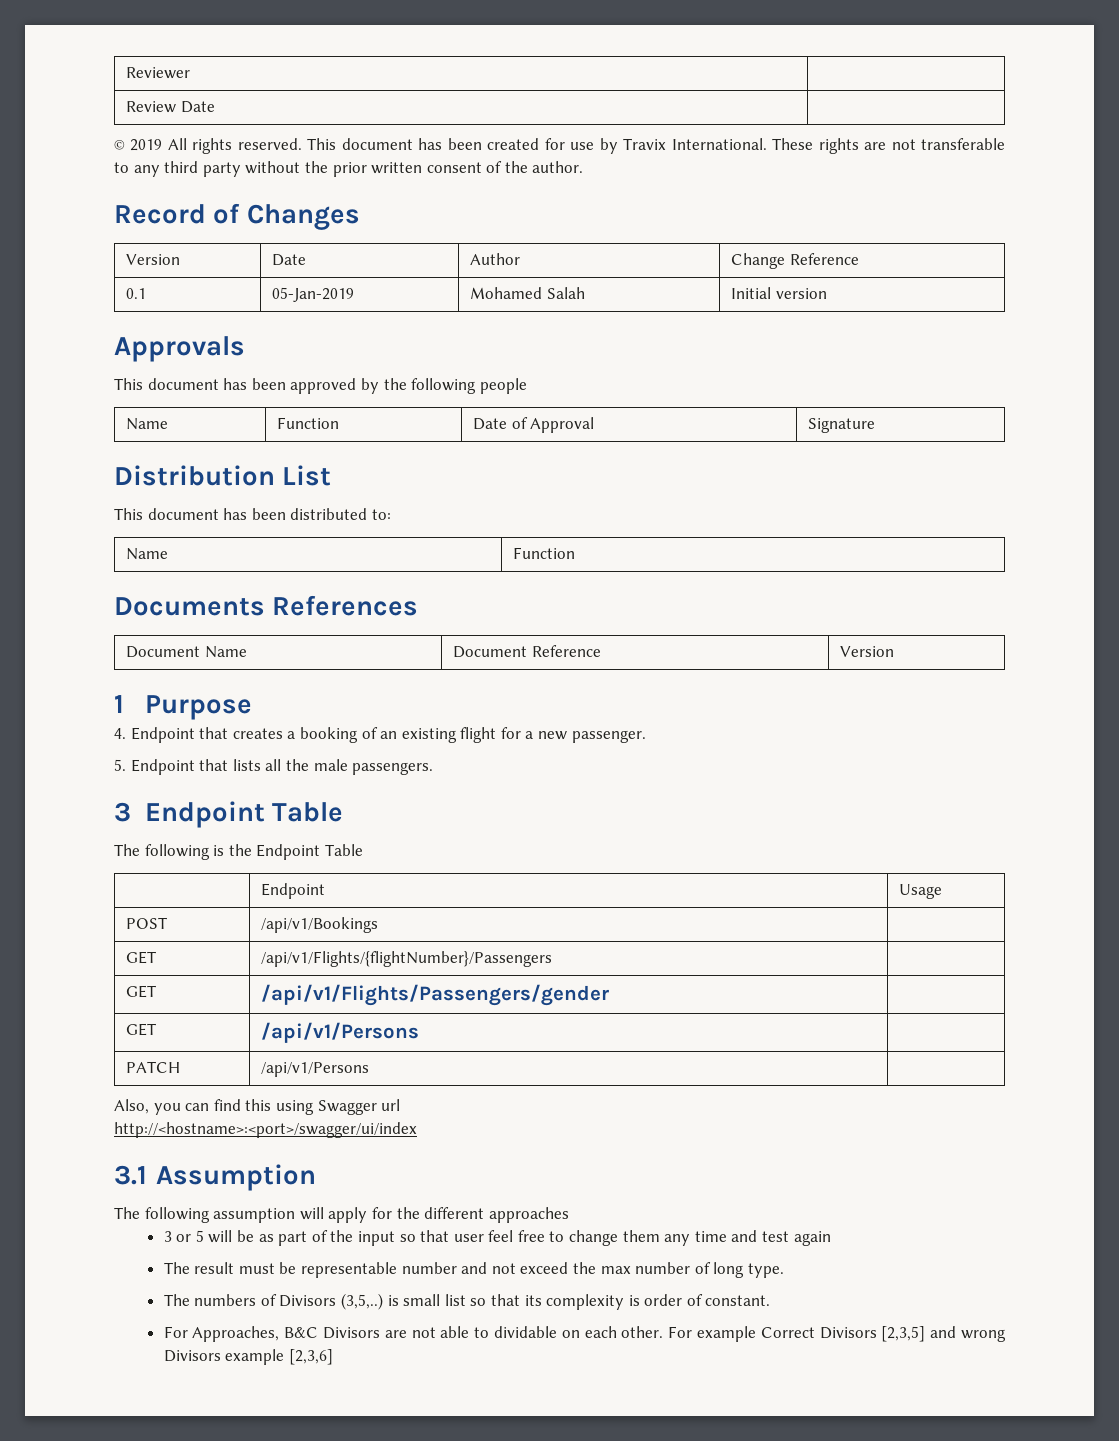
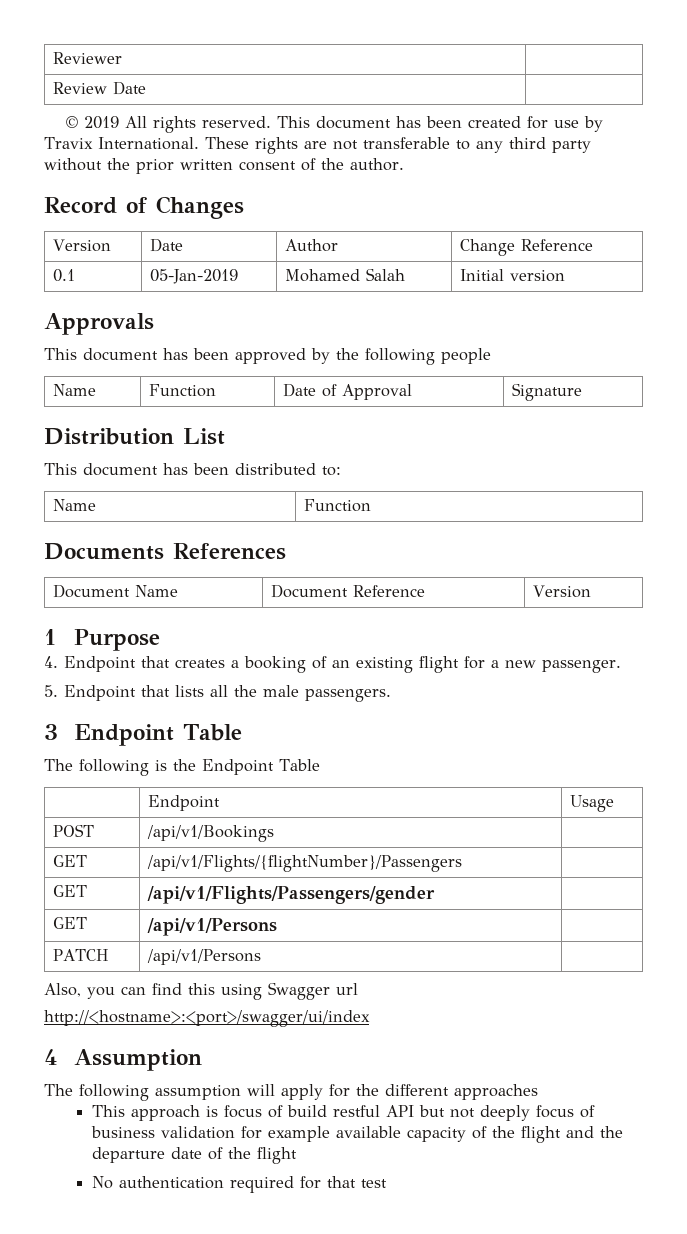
[114,1165,147,1185] 3.1 -> [44,1049,58,1065] 4
[163,1230,831,1246] [163,1262,784,1278] [163,1293,771,1310] [163,1326,1007,1342] [163,1349,333,1365] 3 or 5 will be as part of the input so that user feel free to change them any time and test again // The result must be representable number and not exceed the max number of long type. // The numbers of Divisors (3,5,..) is small list so that its complexity is order of constant. // For Approaches, B&C Divisors are not able to dividable on each other. For example Correct Divisors [2,3,5] and wrong Divisors example [2,3,6] -> [91,1105,595,1121] [90,1126,623,1143] [91,1147,297,1164] [91,1176,387,1193] This approach is focus of build restful API but not deeply focus of business validation for example available capacity of the flight and the departure date of the flight // No authentication required for that test

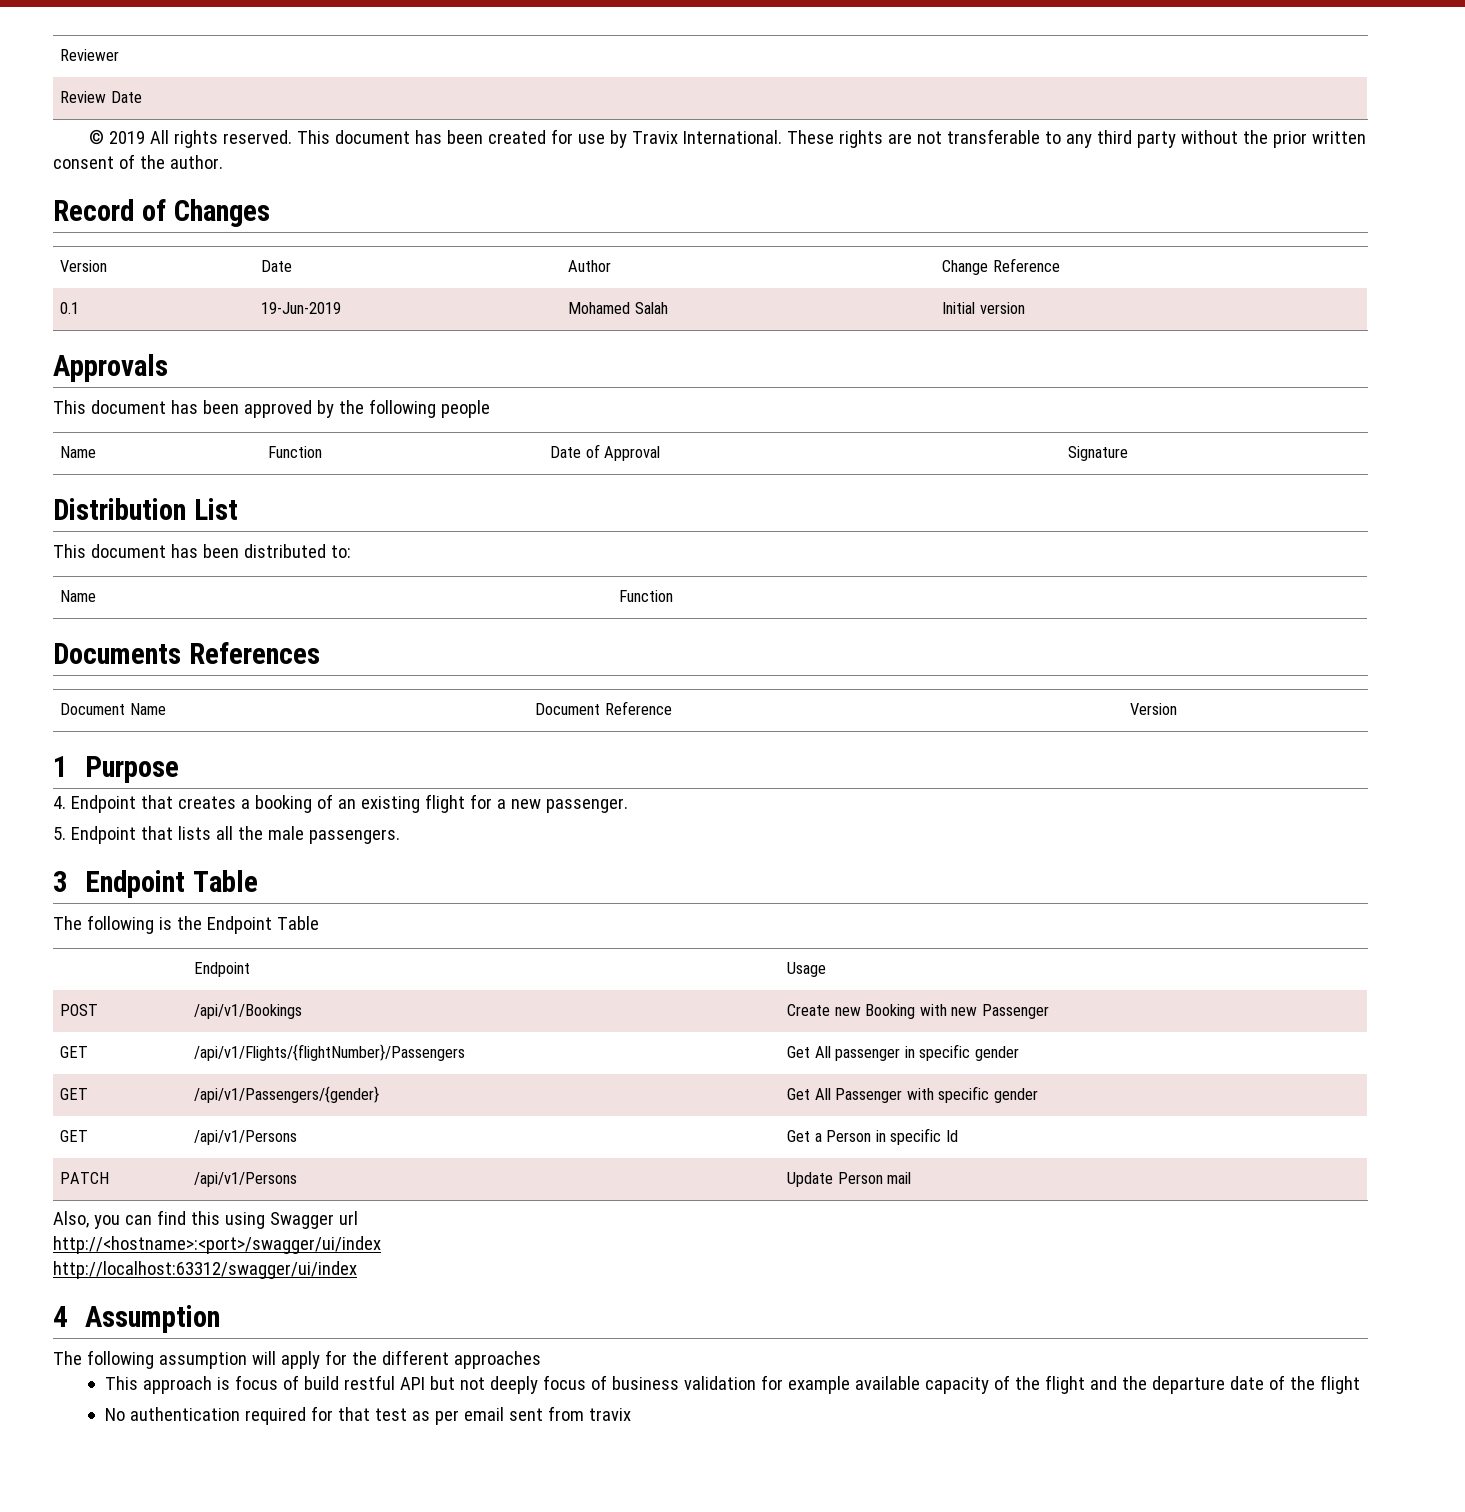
[150,269,239,284] 05-Jan-2019 -> [261,302,342,314] 19-Jun-2019
[53,855,88,867] [147,855,463,872] [53,885,88,897] [147,886,436,904] [53,917,88,929] [147,918,278,936] // GET | /api/v1/Flights/{flightNumber}/Passengers | // GET | /api/v1/Flights/Passengers/gender | // GET | /api/v1/Persons | -> [787,1004,1049,1019] [60,1046,89,1058] [194,1044,466,1061] [787,1044,1019,1061] [60,1088,89,1100] [194,1086,380,1103] [787,1086,1038,1103] [60,1130,89,1142] [194,1130,298,1145] [787,1128,958,1145] Create new Booking with new Passenger // GET | /api/v1/Flights/{flightNumber}/Passengers | Get All passenger in specific gender // GET | /api/v1/Passengers/{gender} | Get All Passenger with specific gender // GET | /api/v1/Persons | Get a Person in specific Id
(262, 957) none -> [787,1172,912,1187] Update Person mail
(370, 1018) none -> [53,1261,357,1279] // http://localhost:63312/swagger/ui/index
(387, 1183) none -> [412,1406,632,1425] as per email sent from travix

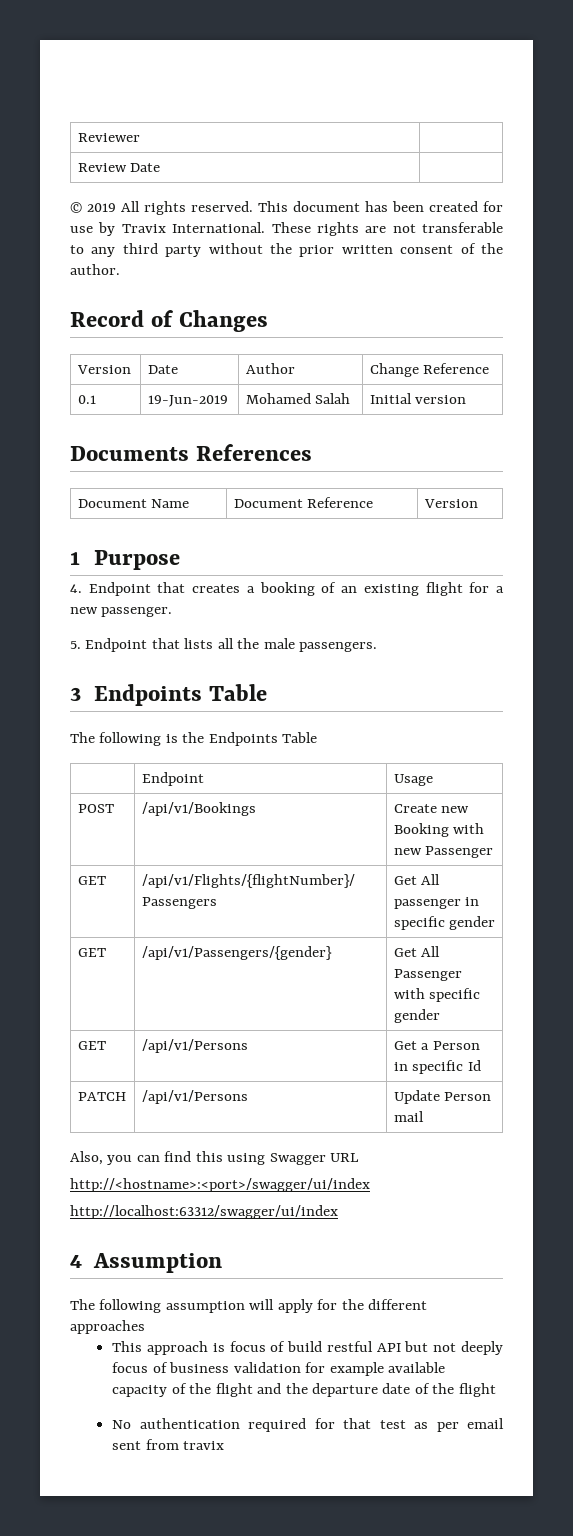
[53,354,168,382] [53,399,490,418] [60,446,97,458] [268,446,323,458] [550,444,661,461] [1068,446,1129,461] [53,498,238,520] [53,544,351,558] [60,590,97,602] [619,590,674,602] // Approvals // This document has been approved by the following people // Name | Function | Date of Approval | Signature // Distribution List // This document has been distributed to: // Name | Function -> (467, 399) none
[84,870,185,898] Endpoint -> [94,684,203,706] Endpoints
[206,916,272,934] Endpoint -> [208,732,278,746] Endpoints
[338,1211,358,1225] url -> [330,1153,360,1162] URL

